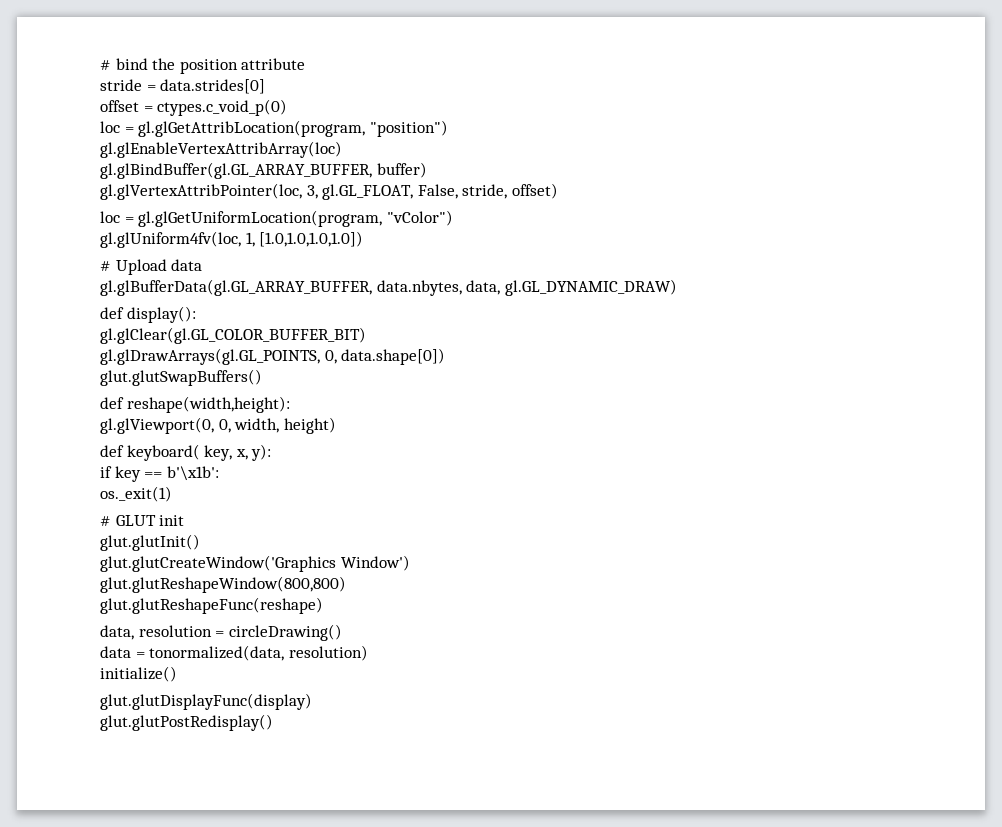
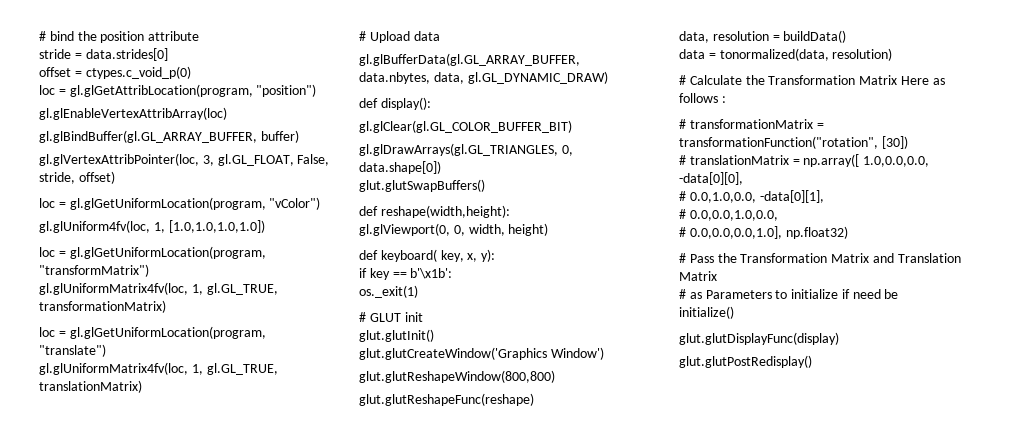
(364, 239) none -> [39,246,266,259] [39,264,149,277] [39,282,278,295] [39,300,166,313] [39,326,266,339] [39,344,106,357] [39,362,278,375] [39,380,142,393] // loc = gl.glGetUniformLocation(program, "transformMatrix") // gl.glUniformMatrix4fv(loc, 1, gl.GL_TRUE, transformationMatrix) // loc = gl.glGetUniformLocation(program, "translate") // gl.glUniformMatrix4fv(loc, 1, gl.GL_TRUE, translationMatrix)
[100,348,320,365] gl.glDrawArrays(gl.GL_POINTS, -> [359,143,558,156] gl.glDrawArrays(gl.GL_TRIANGLES,
[228,624,342,641] circleDrawing() -> [783,30,847,43] buildData()
(368, 653) none -> [679,75,945,85] [679,93,726,103] [679,119,824,129] [679,136,908,149] [679,154,930,167] [679,172,743,185] [679,190,824,203] [679,209,778,221] [679,226,848,239] [679,253,961,263] [679,271,717,281] [679,289,899,299] // # Calculate the Transformation Matrix Here as follows : // # transformationMatrix = transformationFunction("rotation", [30]) // # translationMatrix = np.array([ 1.0,0.0,0.0, -data[0][0], // # 0.0,1.0,0.0, -data[0][1], // # 0.0,0.0,1.0,0.0, // # 0.0,0.0,0.0,1.0], np.float32) // # Pass the Transformation Matrix and Translation Matrix // # as Parameters to initialize if need be

